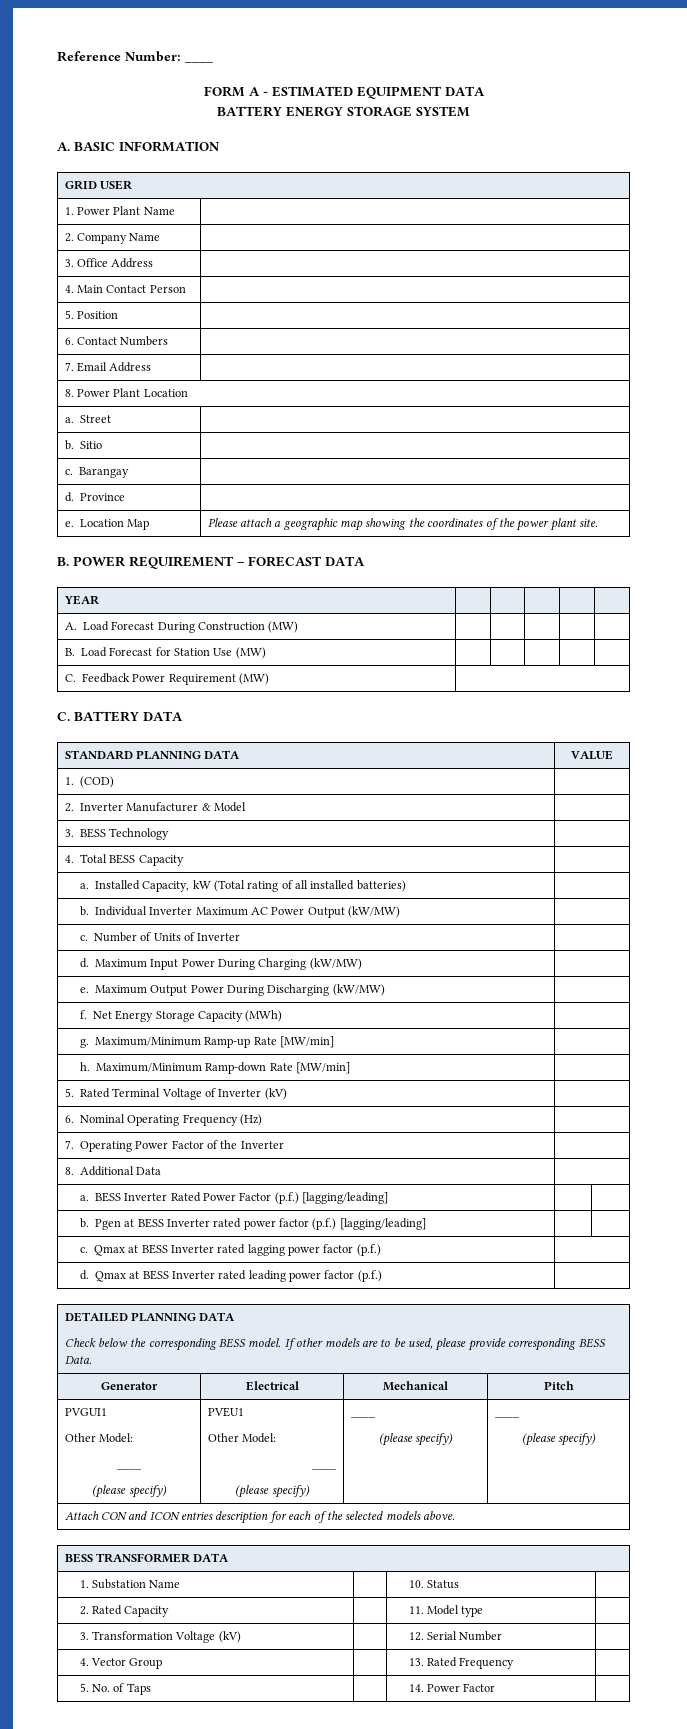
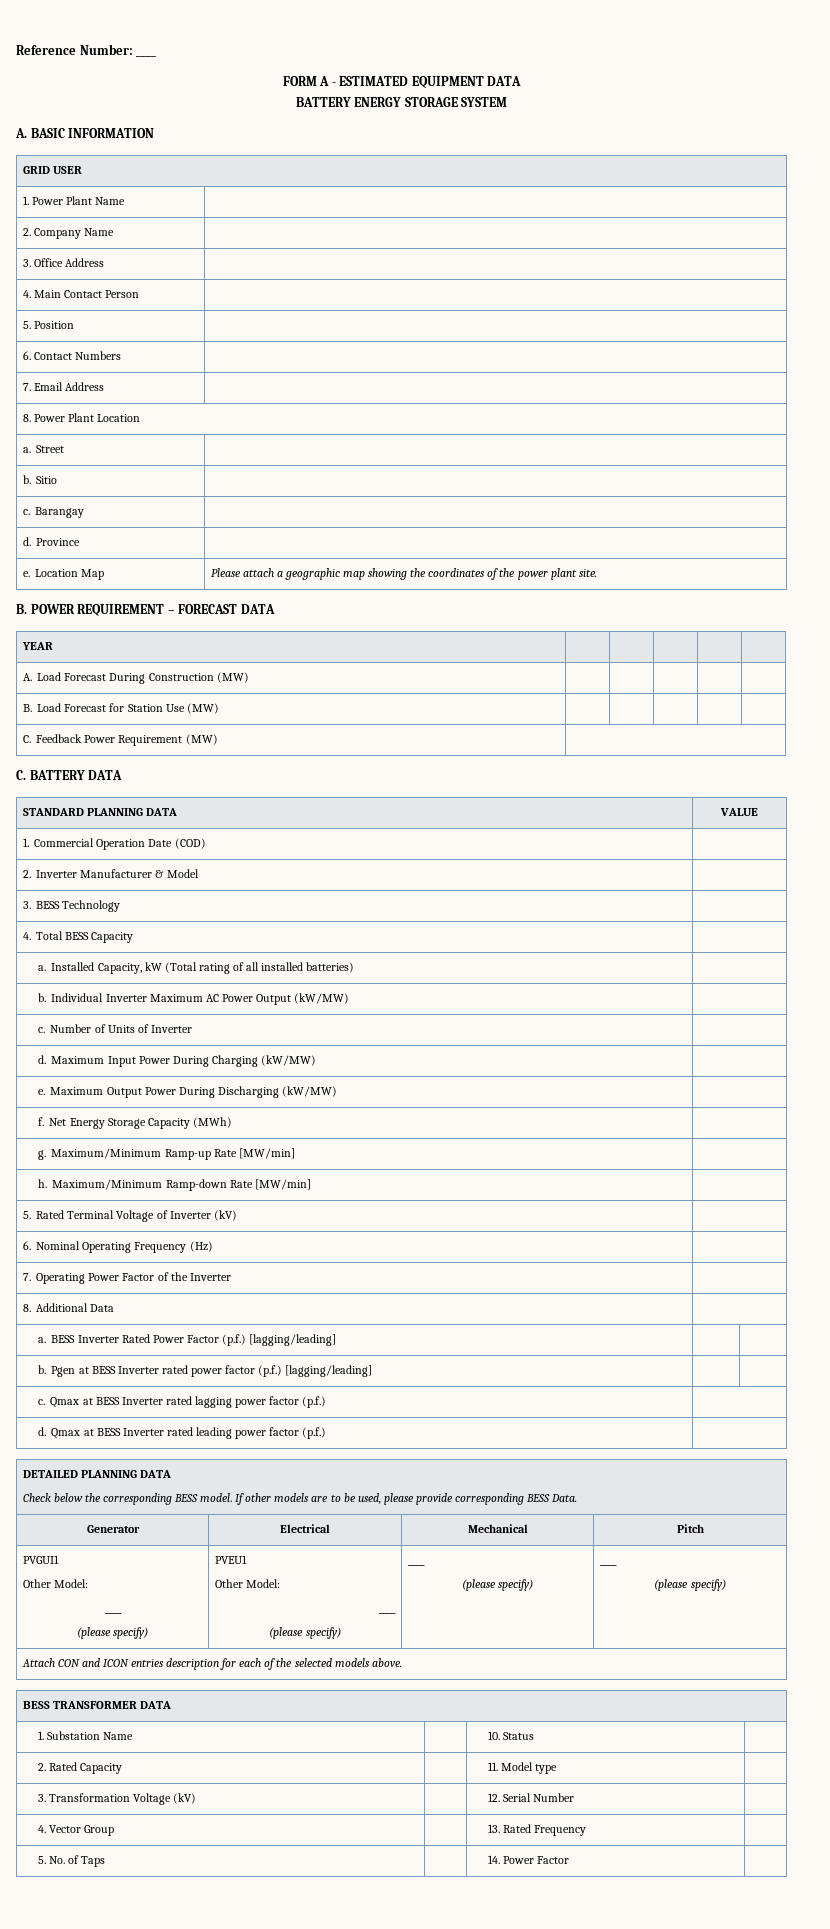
(74, 781) none -> [34,838,173,850] Commercial Operation Date

